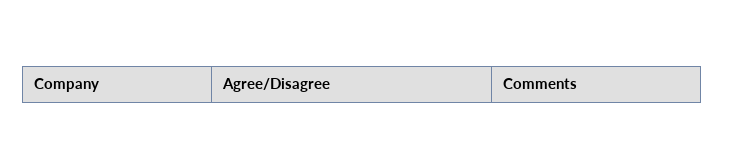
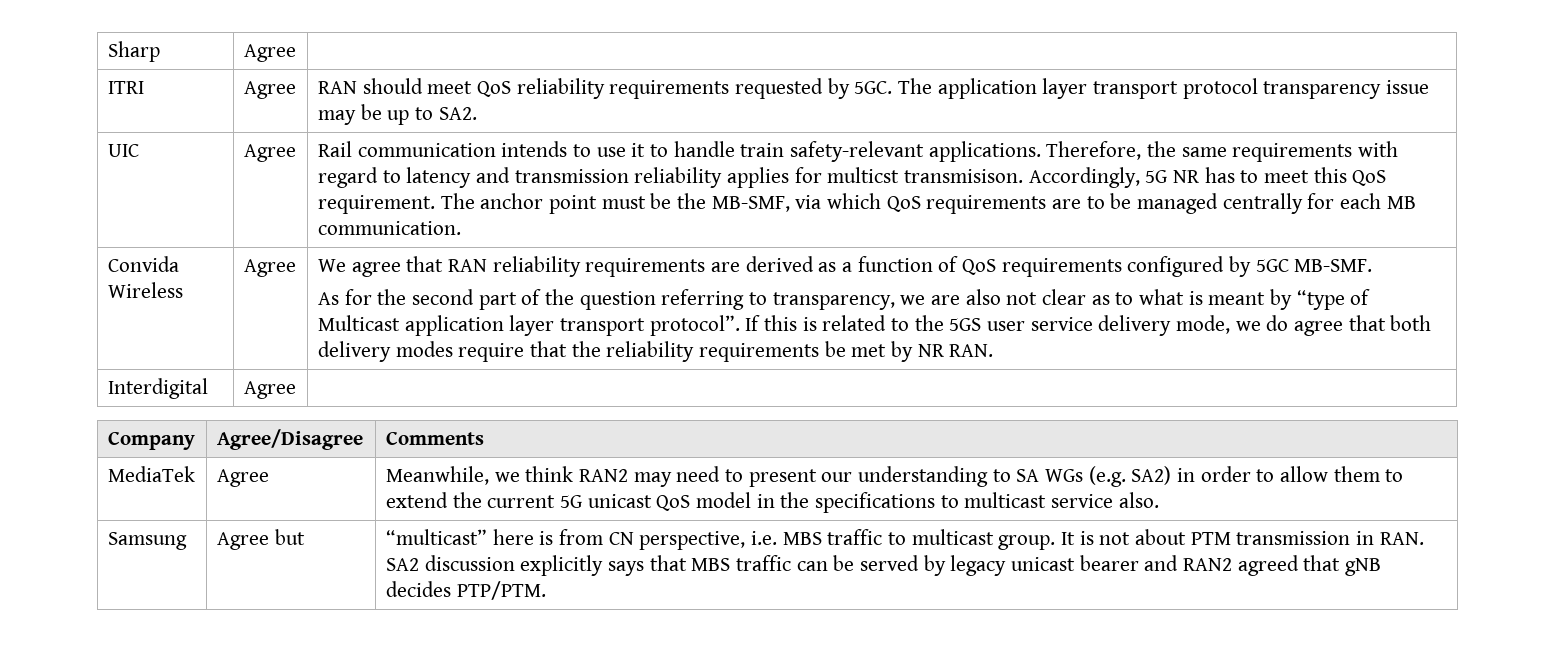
[33,78,99,92] [221,78,330,92] [502,78,577,89] Company | Agree/Disagree | Comments -> [107,41,160,62] [243,44,296,62] [107,81,144,94] [243,81,296,99] [317,78,1429,99] [317,104,477,125] [107,144,139,157] [243,144,296,162] [317,141,1398,162] [317,167,1387,188] [317,193,1416,214] [317,221,461,235] [107,256,179,272] [107,282,183,298] [243,259,296,277] [317,256,1373,277] [317,289,1371,310] [317,315,1432,336] [317,341,994,362] [107,378,208,399] [243,381,296,399] [107,432,195,450] [216,429,363,450] [385,432,484,445] [107,466,195,482] [216,469,269,487] [385,466,1404,487] [385,492,1159,513] [107,532,187,550] [216,529,305,550] [385,529,1424,550] [385,555,1381,576] [385,581,546,600] Sharp | Agree | // ITRI | Agree | RAN should meet QoS reliability requirements requested by 5GC. The application layer transport protocol transparency issue may be up to SA2. // UIC | Agree | Rail communication intends to use it to handle train safety-relevant applications. Therefore, the same requirements with regard to latency and transmission reliability applies for multicst transmisison. Accordingly, 5G NR has to meet this QoS requirement. The anchor point must be the MB-SMF, via which QoS requirements are to be managed centrally for each MB communication. // Convida Wireless | Agree | We agree that RAN reliability requirements are derived as a function of QoS requirements configured by 5GC MB-SMF. // As for the second part of the question referring to transparency, we are also not clear as to what is meant by “type of Multicast application layer transport protocol”. If this is related to the 5GS user service delivery mode, we do agree that both delivery modes require that the reliability requirements be met by NR RAN. // Interdigital | Agree | // Company | Agree/Disagree | Comments // MediaTek | Agree | Meanwhile, we think RAN2 may need to present our understanding to SA WGs (e.g. SA2) in order to allow them to extend the current 5G unicast QoS model in the specifications to multicast service also. // Samsung | Agree but | “multicast” here is from CN perspective, i.e. MBS traffic to multicast group. It is not about PTM transmission in RAN. SA2 discussion explicitly says that MBS traffic can be served by legacy unicast bearer and RAN2 agreed that gNB decides PTP/PTM.

